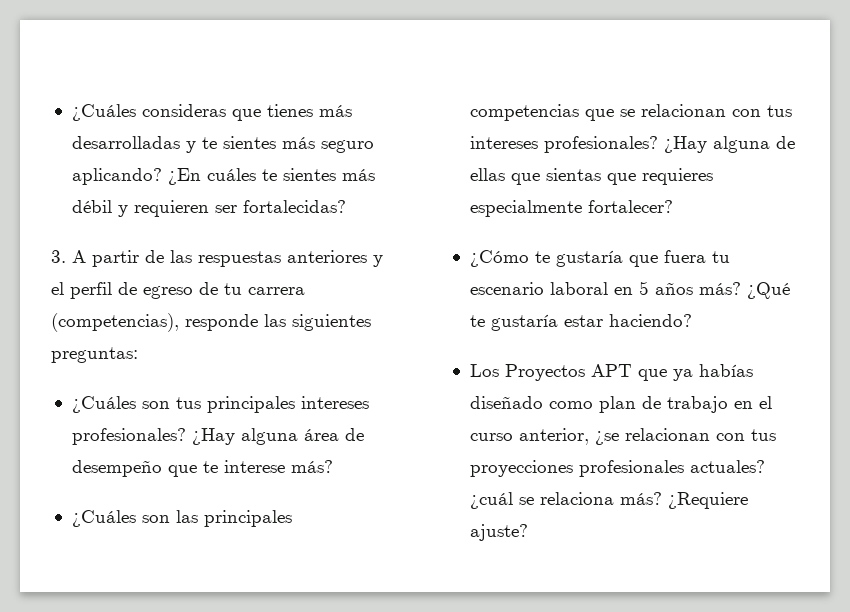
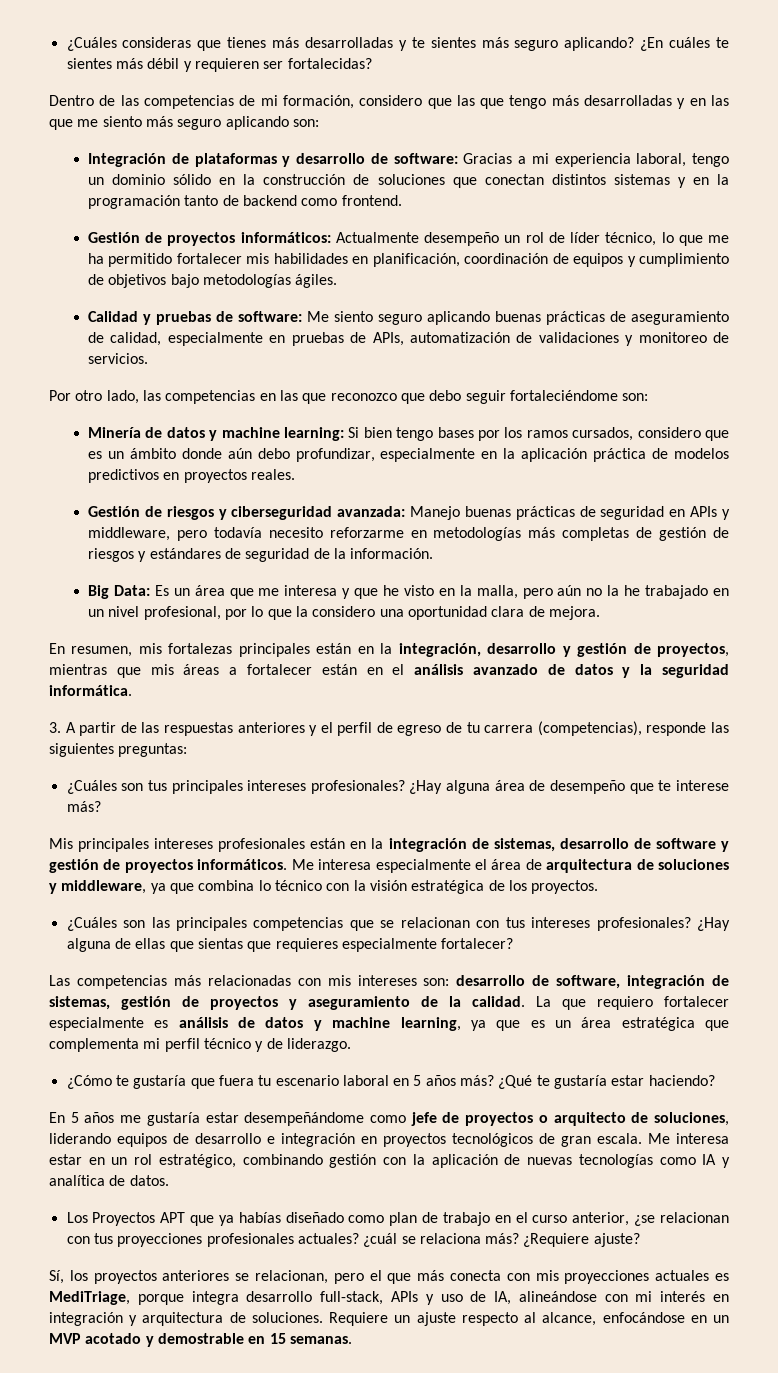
(346, 206) none -> [49,95,729,109] [49,116,319,130] [88,153,729,167] [88,174,729,188] [88,195,402,209] [88,232,730,246] [88,253,729,267] [88,274,338,288] [88,311,729,325] [88,332,730,346] [88,353,149,364] [49,390,649,404] [88,427,729,441] [88,448,729,462] [88,469,295,483] [88,506,731,520] [88,527,730,541] [88,548,434,562] [88,585,729,599] [88,606,600,620] [49,643,729,657] [49,664,729,678] [49,685,132,696] // Dentro de las competencias de mi formación, considero que las que tengo más desarrolladas y en las que me siento más seguro aplicando son: // Integración de plataformas y desarrollo de software: Gracias a mi experiencia laboral, tengo un dominio sólido en la construcción de soluciones que conectan distintos sistemas y en la programación tanto de backend como frontend. // Gestión de proyectos informáticos: Actualmente desempeño un rol de líder técnico, lo que me ha permitido fortalecer mis habilidades en planificación, coordinación de equipos y cumplimiento de objetivos bajo metodologías ágiles. // Calidad y pruebas de software: Me siento seguro aplicando buenas prácticas de aseguramiento de calidad, especialmente en pruebas de APIs, automatización de validaciones y monitoreo de servicios. // Por otro lado, las competencias en las que reconozco que debo seguir fortaleciéndome son: // Minería de datos y machine learning: Si bien tengo bases por los ramos cursados, considero que es un ámbito donde aún debo profundizar, especialmente en la aplicación práctica de modelos predictivos en proyectos reales. // Gestión de riesgos y ciberseguridad avanzada: Manejo buenas prácticas de seguridad en APIs y middleware, pero todavía necesito reforzarme en metodologías más completas de gestión de riesgos y estándares de seguridad de la información. // Big Data: Es un área que me interesa y que he visto en la malla, pero aún no la he trabajado en un nivel profesional, por lo que la considero una oportunidad clara de mejora. // En resumen, mis fortalezas principales están en la integración, desarrollo y gestión de proyectos, mientras que mis áreas a fortalecer están en el análisis avanzado de datos y la seguridad informática.
(333, 466) none -> [49,838,730,852] [49,859,730,873] [49,880,599,894] // Mis principales intereses profesionales están en la integración de sistemas, desarrollo de software y gestión de proyectos informáticos. Me interesa especialmente el área de arquitectura de soluciones y middleware, ya que combina lo técnico con la visión estratégica de los proyectos.
(673, 206) none -> [49,975,730,989] [49,996,729,1010] [49,1017,729,1031] [49,1038,351,1052] // Las competencias más relacionadas con mis intereses son: desarrollo de software, integración de sistemas, gestión de proyectos y aseguramiento de la calidad. La que requiero fortalecer especialmente es análisis de datos y machine learning, ya que es un área estratégica que complementa mi perfil técnico y de liderazgo.
(692, 320) none -> [49,1112,729,1126] [49,1133,729,1147] [49,1154,731,1168] [49,1175,169,1186] // En 5 años me gustaría estar desempeñándome como jefe de proyectos o arquitecto de soluciones, liderando equipos de desarrollo e integración en proyectos tecnológicos de gran escala. Me interesa estar en un rol estratégico, combinando gestión con la aplicación de nuevas tecnologías como IA y analítica de datos.
(528, 532) none -> [49,1270,729,1284] [49,1291,730,1305] [49,1312,730,1326] [49,1333,352,1347] // Sí, los proyectos anteriores se relacionan, pero el que más conecta con mis proyecciones actuales es MediTriage, porque integra desarrollo full-stack, APIs y uso de IA, alineándose con mi interés en integración y arquitectura de soluciones. Requiere un ajuste respecto al alcance, enfocándose en un MVP acotado y demostrable en 15 semanas.

